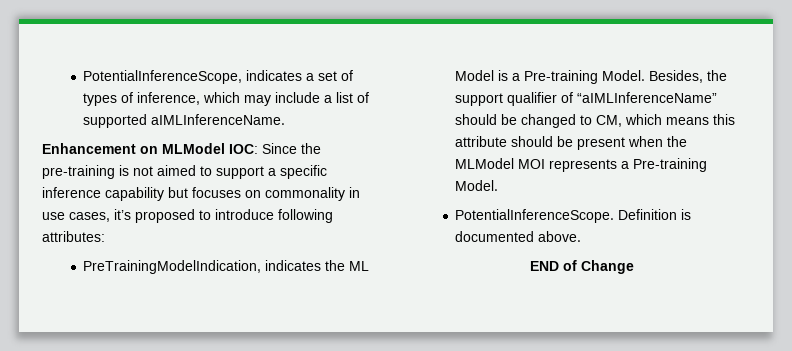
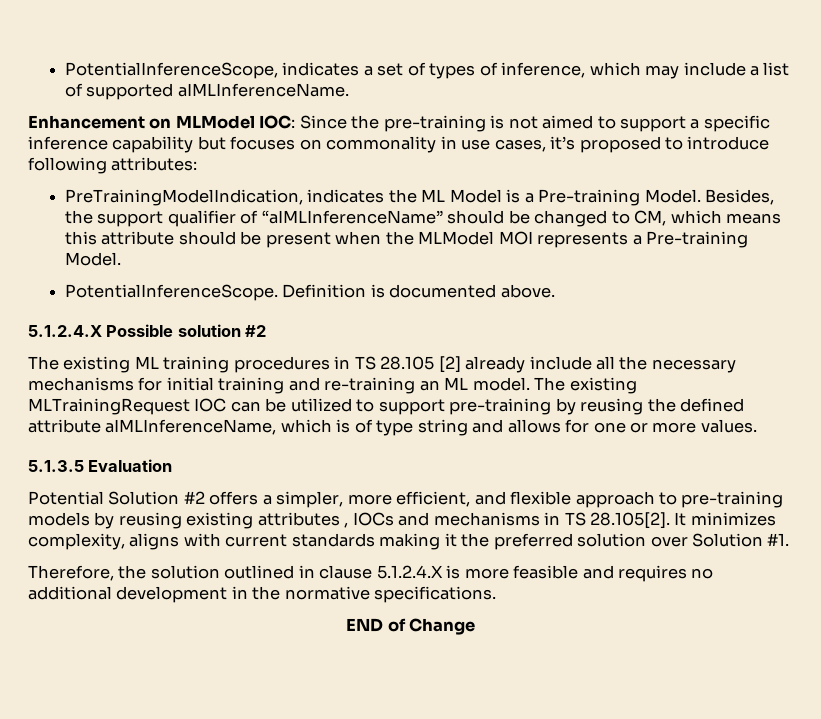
(582, 236) none -> [28,324,267,337] [28,356,736,373] [28,377,637,394] [28,398,745,415] [28,419,757,436] [28,459,173,472] [28,491,784,508] [28,512,776,529] [28,533,790,550] [28,565,714,582] [28,586,497,603] // 5.1.2.4.X Possible solution #2 // The existing ML training procedures in TS 28.105 [2] already include all the necessary mechanisms for initial training and re-training an ML model. The existing MLTrainingRequest IOC can be utilized to support pre-training by reusing the defined attribute aIMLInferenceName, which is of type string and allows for one or more values. // 5.1.3.5 Evaluation // Potential Solution #2 offers a simpler, more efficient, and flexible approach to pre-training models by reusing existing attributes , IOCs and mechanisms in TS 28.105[2]. It minimizes complexity, aligns with current standards making it the preferred solution over Solution #1. // Therefore, the solution outlined in clause 5.1.2.4.X is more feasible and requires no additional development in the normative specifications.

